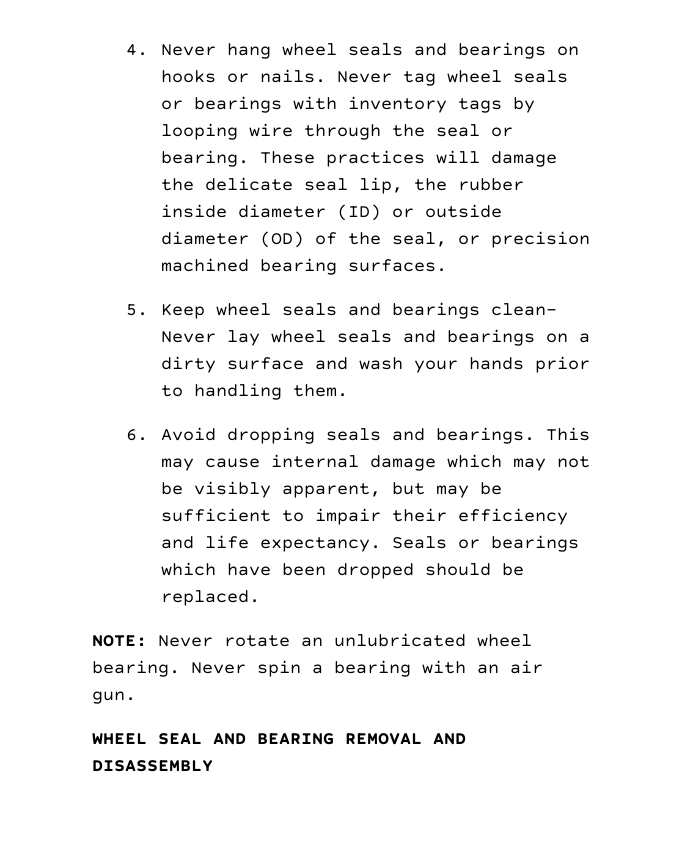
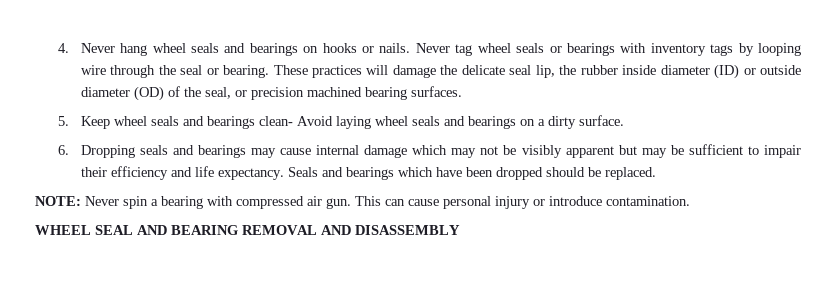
[160,330,260,346] Never lay -> [296,116,371,129] Avoid laying
[226,356,590,373] [160,383,348,400] [126,427,590,444] surface and wash your hands prior to handling them. // 6. Avoid dropping seals and bearings. This -> [578,115,624,126] [57,145,246,158] surface. // 6. Dropping seals and bearings
[281,483,381,498] apparent, -> [565,146,614,158] apparent
[457,539,480,549] or -> [321,167,343,177] and
[224,633,532,647] [92,660,246,677] rotate an unlubricated wheel bearing. Never -> (119, 201) none
[477,664,499,674] an -> [236,196,304,209] compressed
(136, 697) none -> [355,196,690,209] This can cause personal injury or introduce contamination.

